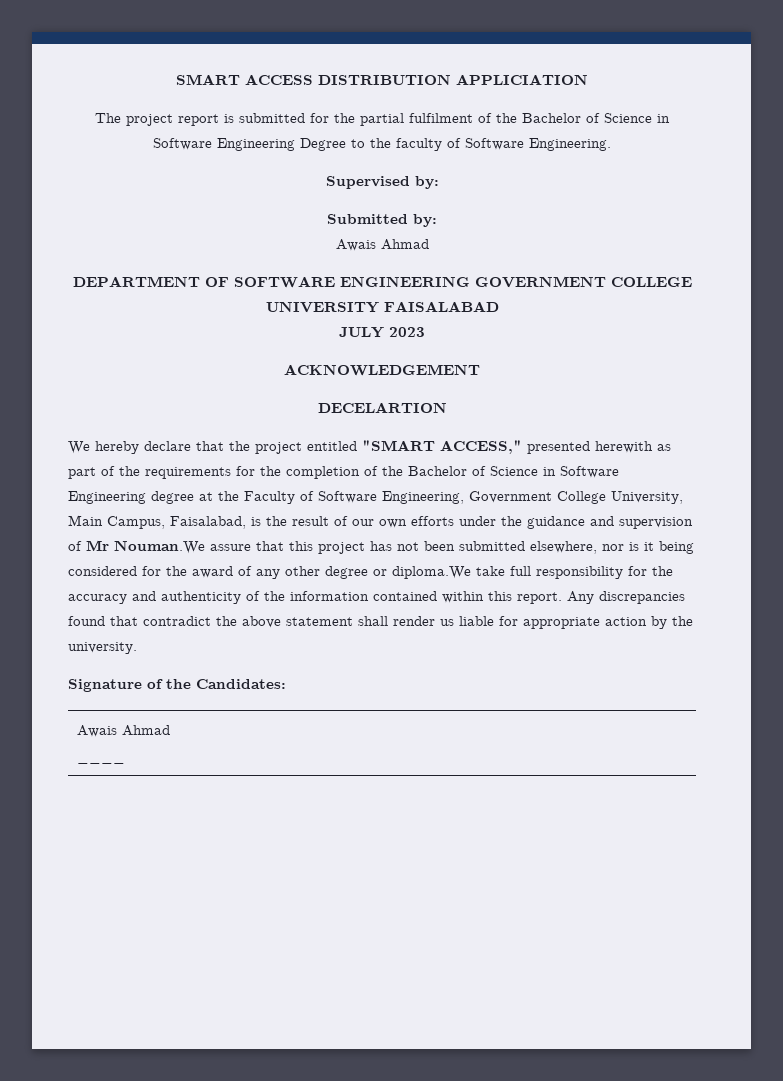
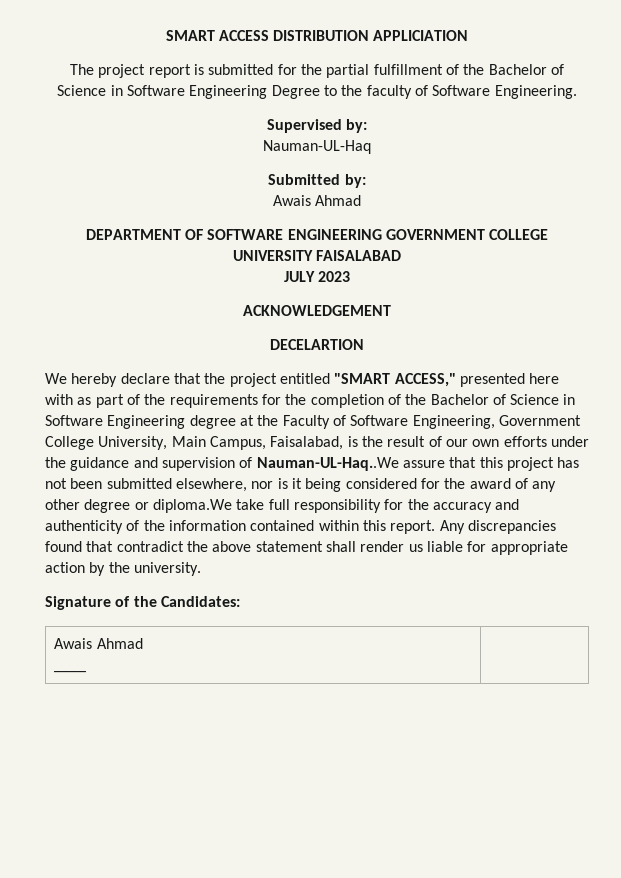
[409,113,473,123] fulfilment -> [373,64,443,75] fulfillment
(439, 182) none -> [263,140,371,154] // Nauman-UL-Haq
[595,441,653,453] herewith -> [529,373,560,384] [45,394,73,405] here with
[86,540,205,554] Mr Nouman.We -> [256,457,399,471] Nauman-UL-Haq..We

